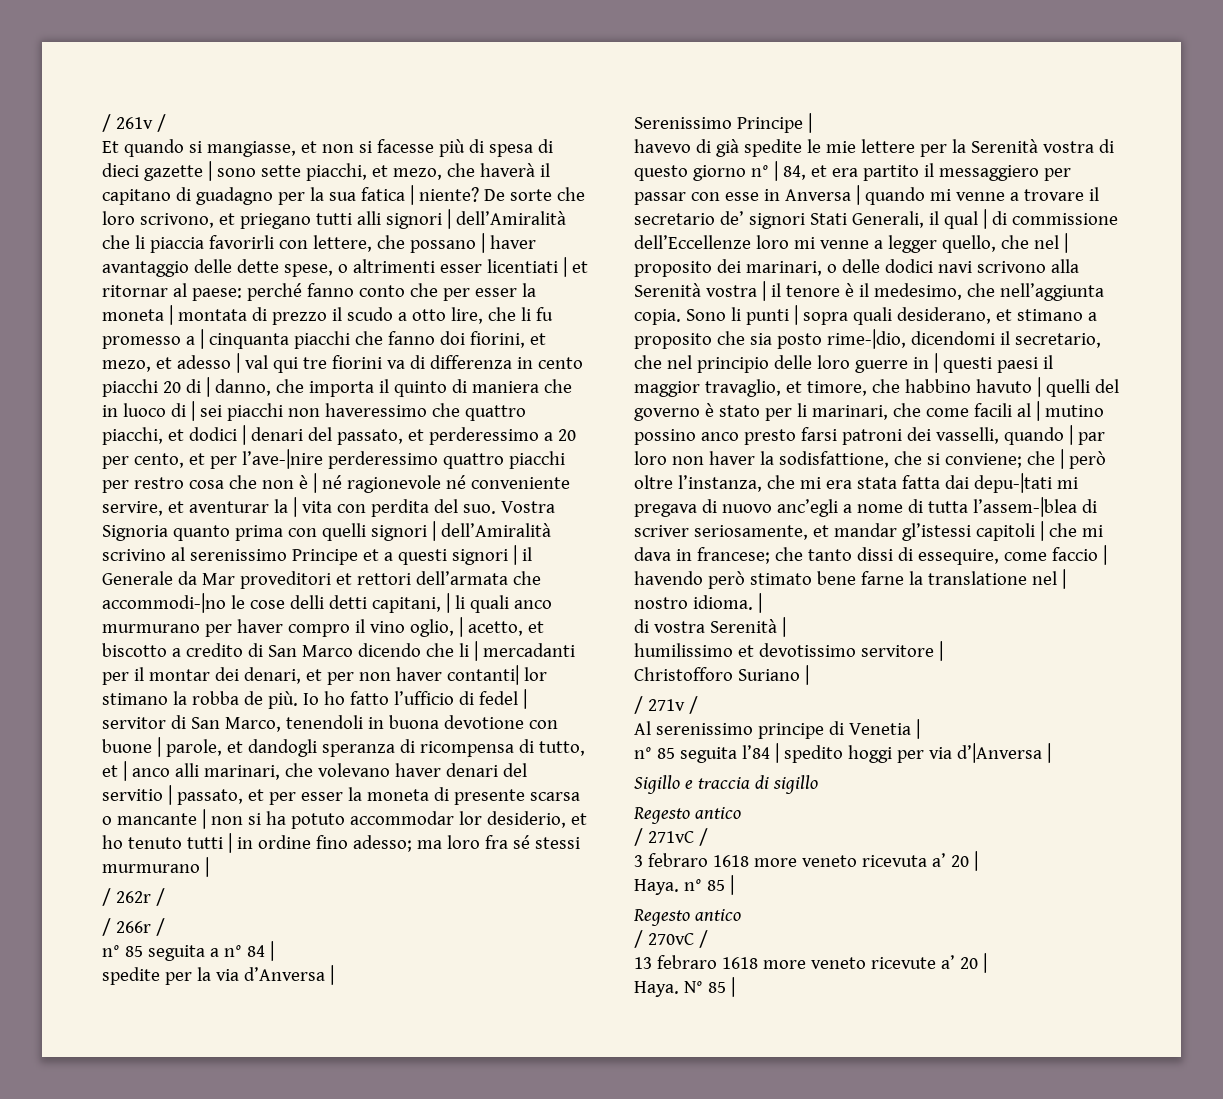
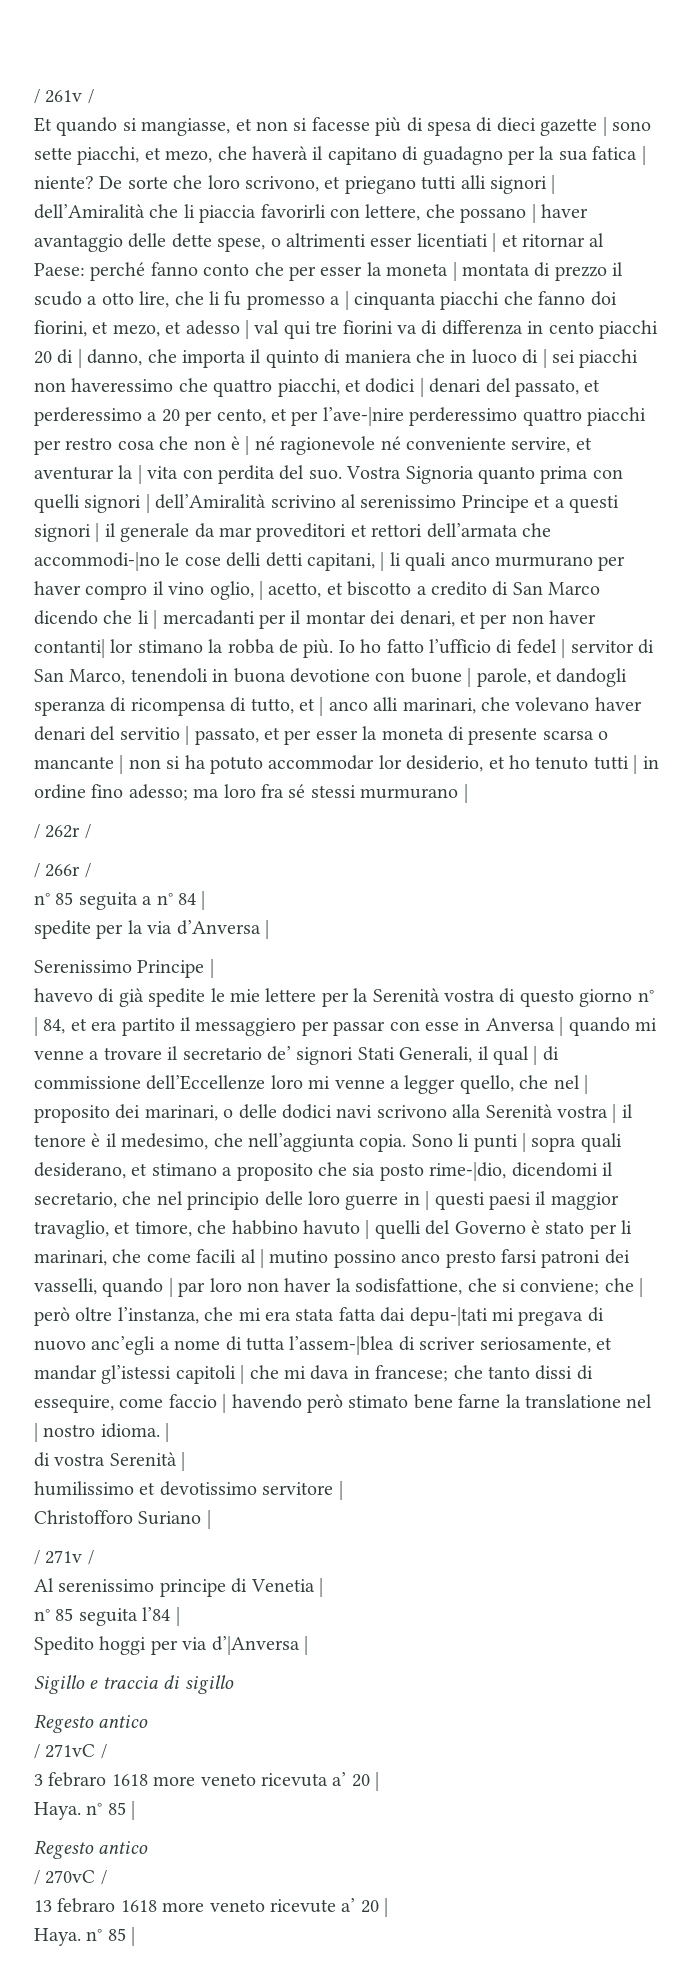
[191,288,242,301] paese: -> [34,263,85,276] Paese:
[102,571,235,585] Generale da Mar -> [120,523,253,542] generale da mar
[634,408,700,421] governo -> [454,1221,526,1234] Governo
[783,745,843,763] spedito -> [34,1636,94,1655] // Spedito
[683,981,703,993] N° -> [86,1929,103,1941] n°

